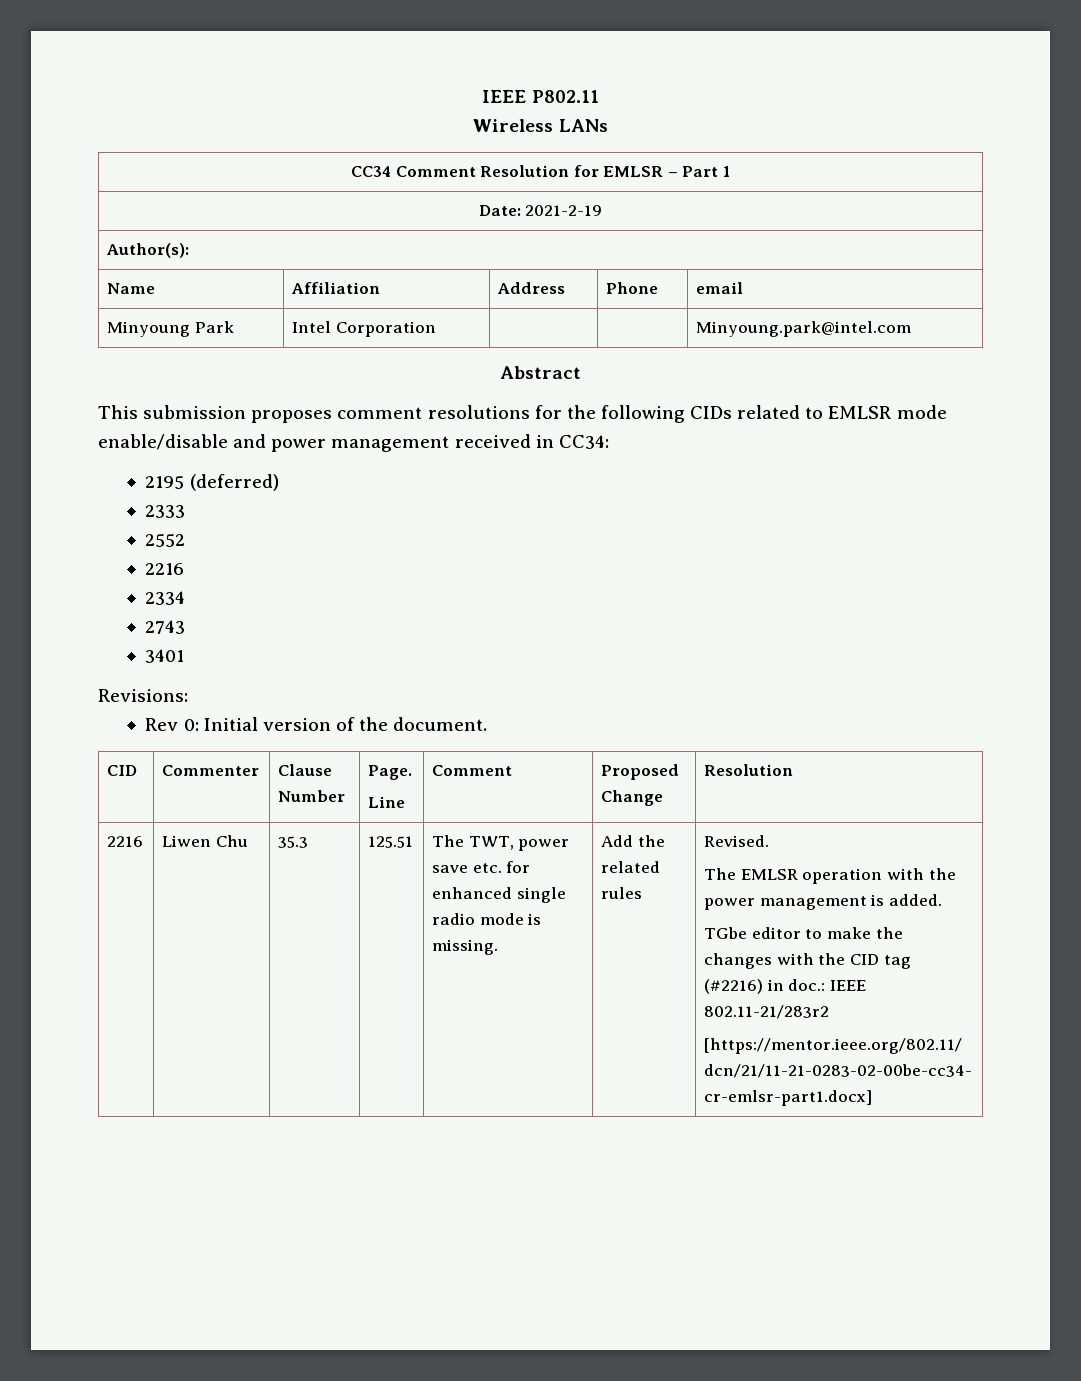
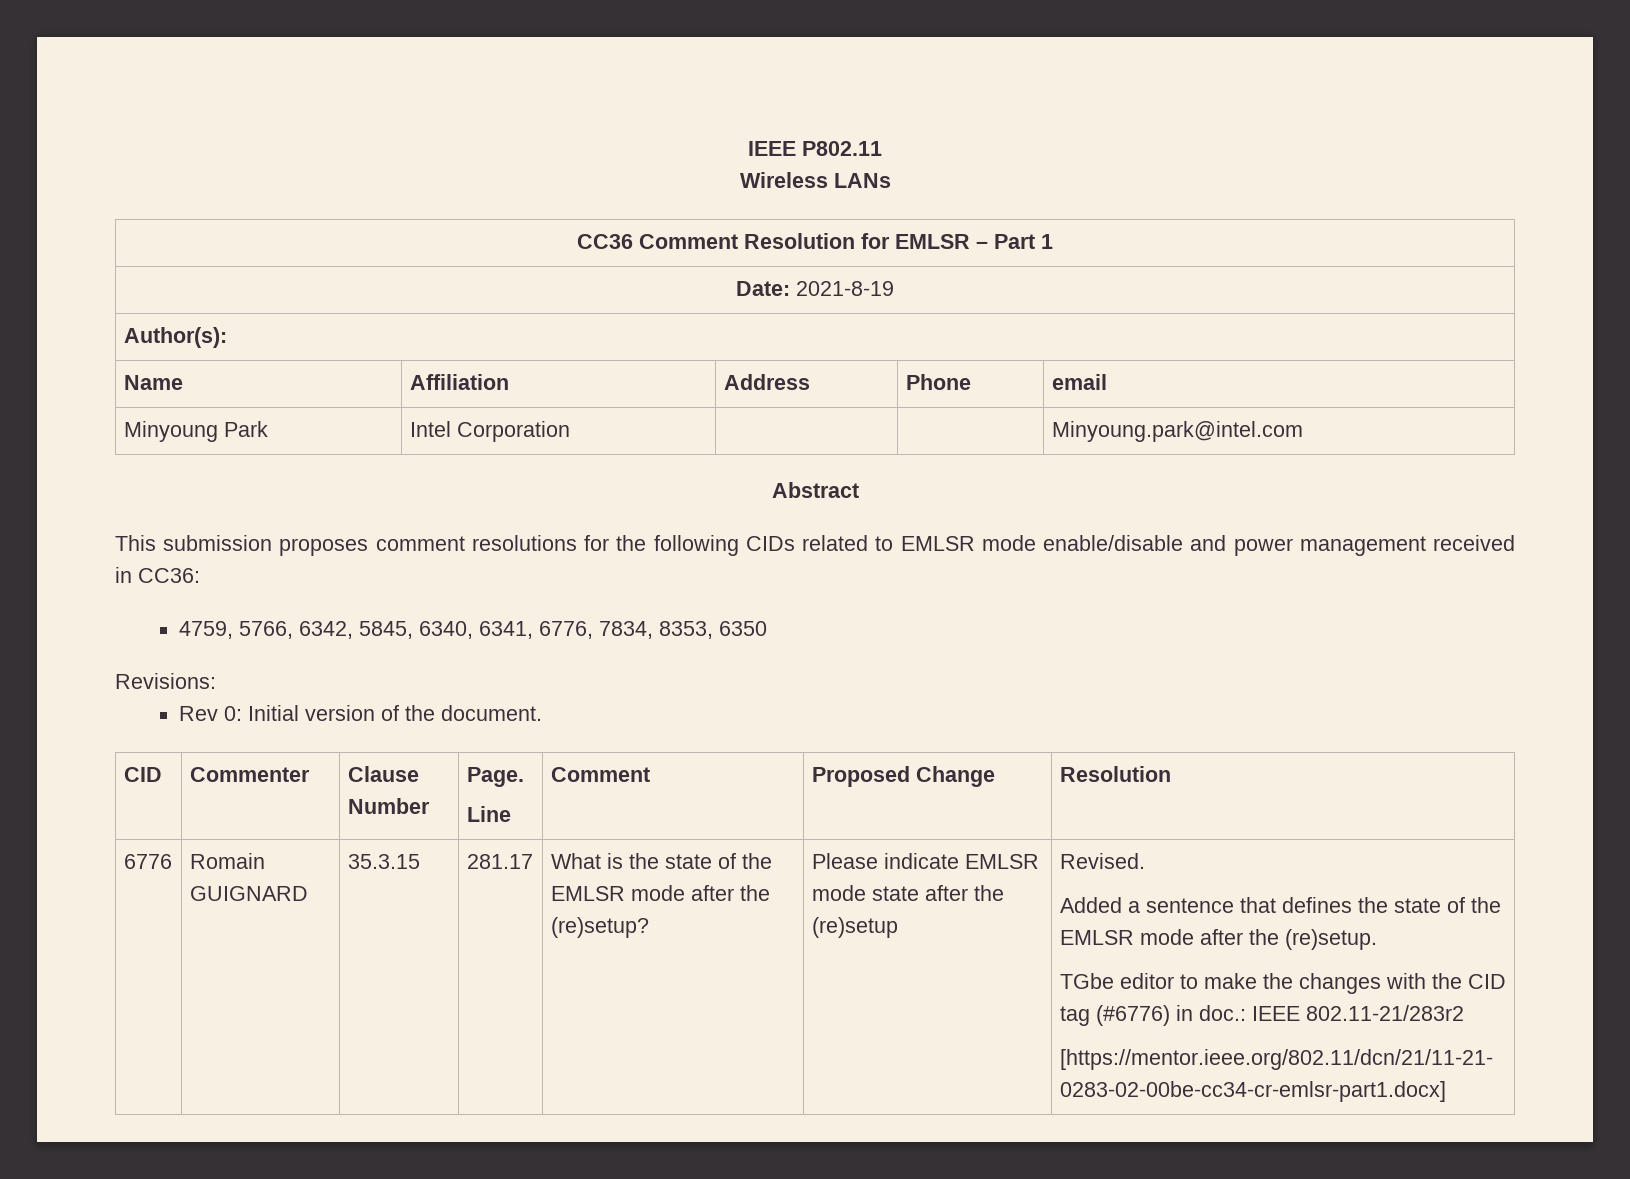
[350,166,391,177] CC34 -> [577,234,633,249] CC36
[525,205,603,216] 2021-2-19 -> [796,281,894,296] 2021-8-19
[558,435,609,449] [145,474,279,491] [145,505,186,518] [145,534,186,547] [145,563,185,575] [145,591,186,605] [145,620,186,634] [145,649,185,663] CC34: // 2195 (deferred) // 2333 // 2552 // 2216 // 2334 // 2743 // 3401 -> [138,568,200,583] [179,621,768,639] CC36: // 4759, 5766, 6342, 5845, 6340, 6341, 6776, 7834, 8353, 6350
[107,836,144,847] [162,835,248,847] [278,836,309,848] [368,836,414,848] [432,835,570,851] [432,861,531,873] [432,887,566,903] [432,913,542,925] [432,939,499,955] [601,835,665,847] [601,861,661,873] [601,887,643,899] [704,835,770,847] [704,868,956,884] [704,894,942,910] 2216 | Liwen Chu | 35.3 | 125.51 | The TWT, power save etc. for enhanced single radio mode is missing. | Add the related rules | Revised. // The EMLSR operation with the power management is added. -> [123,854,172,869] [189,853,265,869] [189,886,308,901] [347,854,420,869] [466,854,533,869] [550,853,772,869] [550,885,770,901] [550,917,649,938] [811,853,1039,869] [811,885,1004,901] [811,917,898,938] [1059,853,1145,869] [1059,897,1501,913] [1059,929,1377,950] 6776 | Romain GUIGNARD | 35.3.15 | 281.17 | What is the state of the EMLSR mode after the (re)setup? | Please indicate EMLSR mode state after the (re)setup | Revised. // Added a sentence that defines the state of the EMLSR mode after the (re)setup.
[704,979,764,994] (#2216) -> [1095,1005,1170,1026] (#6776)

